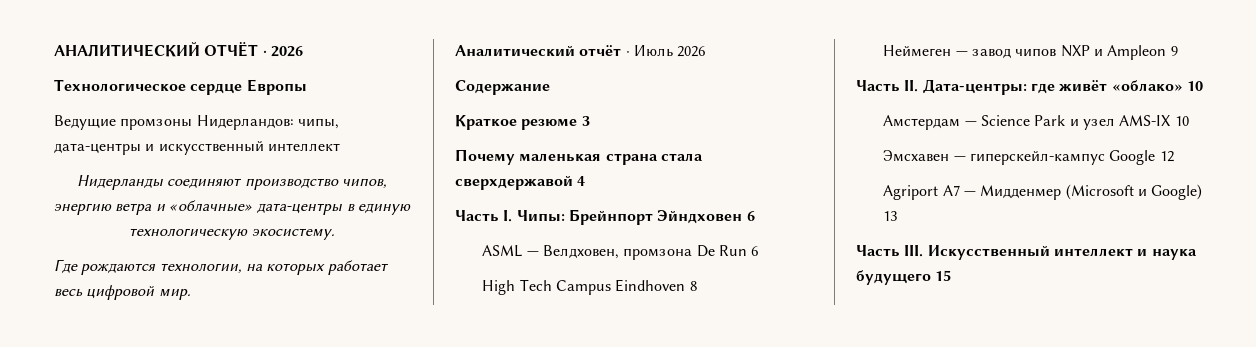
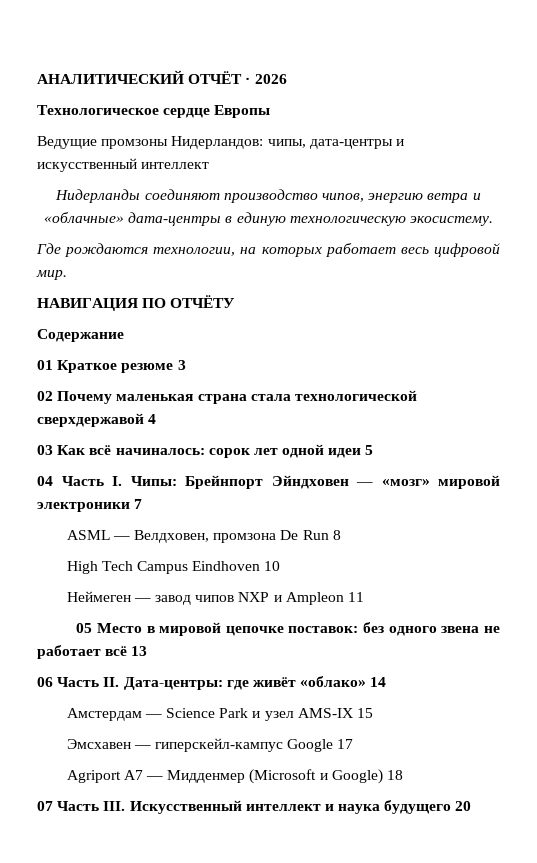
[455,45,706,57] Аналитический отчёт · Июль 2026 -> [37,295,236,311] НАВИГАЦИЯ ПО ОТЧЁТУ
(550, 87) none -> [37,360,53,370] 01
(590, 121) none -> [37,391,53,401] 02
(703, 157) none -> [294,390,417,401] технологической
(586, 181) none -> [37,444,374,458] [37,476,53,486] 03 Как всё начиналось: сорок лет одной идеи 5 // 04
[746,211,755,221] 6 -> [356,475,500,489] [37,499,143,512] — «мозг» мировой электроники 7
[751,246,759,256] 6 -> [332,530,341,540] 8
[689,281,697,291] 8 -> [264,561,281,571] 10
[1170,46,1178,56] 9 // -> [347,592,364,602] [76,622,501,636] [37,645,148,659] [37,677,53,687] 11 // 05 Место в мировой цепочке поставок: без одного звена не работает всё 13 // 06
[1186,81,1203,91] 10 -> [370,677,387,687] 14
[1174,116,1189,126] 10 -> [356,708,373,718] 15
[1159,151,1174,162] 12 -> [337,739,354,749] 17
[883,211,898,221] 13 // -> [386,770,403,780] [37,801,53,811] 18 // 07
[935,270,952,281] 15 -> [455,801,472,811] 20

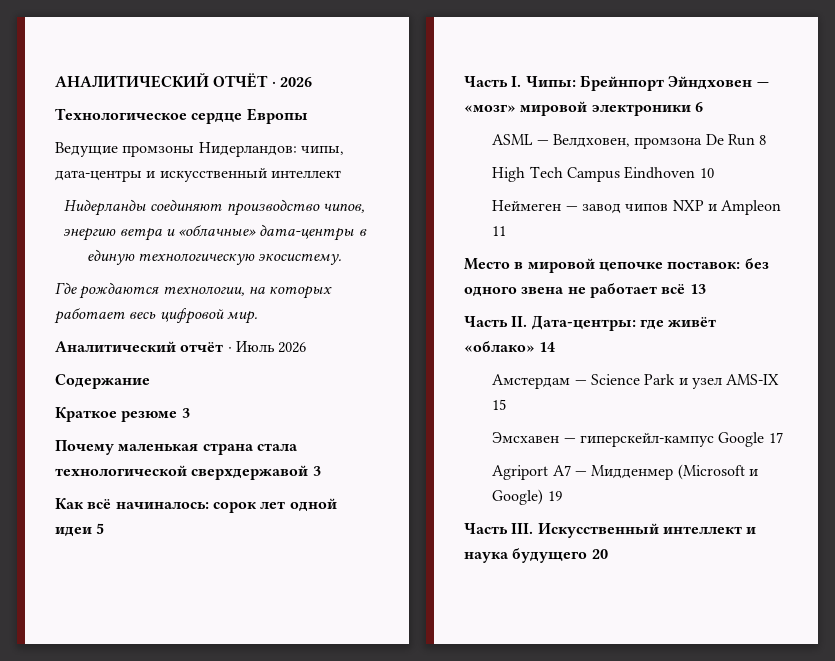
[37,295,236,311] НАВИГАЦИЯ ПО ОТЧЁТУ -> [55,341,307,353] Аналитический отчёт · Июль 2026
[37,360,53,370] 01 -> (150, 381) none
[37,391,53,401] 02 -> (190, 413) none
[148,414,157,424] [37,445,53,455] 4 // 03 -> [312,466,321,476] 3 //
[37,476,53,486] 04 -> (105, 528) none
[134,499,143,509] 7 -> [694,102,703,112] 6
[76,623,93,633] 05 -> (507, 231) none
[37,677,53,687] 06 -> (706, 289) none
[386,770,403,780] [37,801,53,811] 18 // 07 -> [547,491,562,501] 19 //

